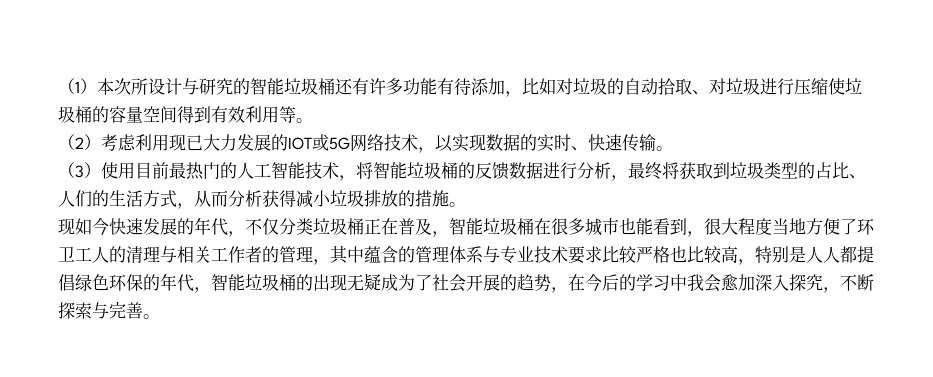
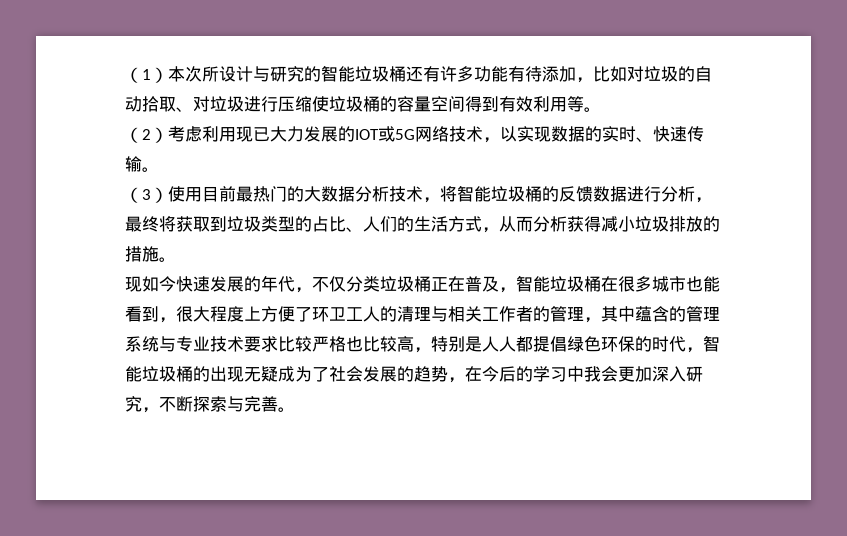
[237,162,305,179] 人工智能 -> [304,186,389,202] 大数据分析
[772,218,806,235] 当地 -> [244,306,261,321] 上
[449,246,483,263] 体系 -> [125,336,159,352] 系统
[160,273,177,291] 年 -> [652,336,669,352] 时
[466,274,483,291] 开 -> [363,366,380,382] 发
[721,274,806,291] 愈加深入探 -> [618,366,703,382] 更加深入研

